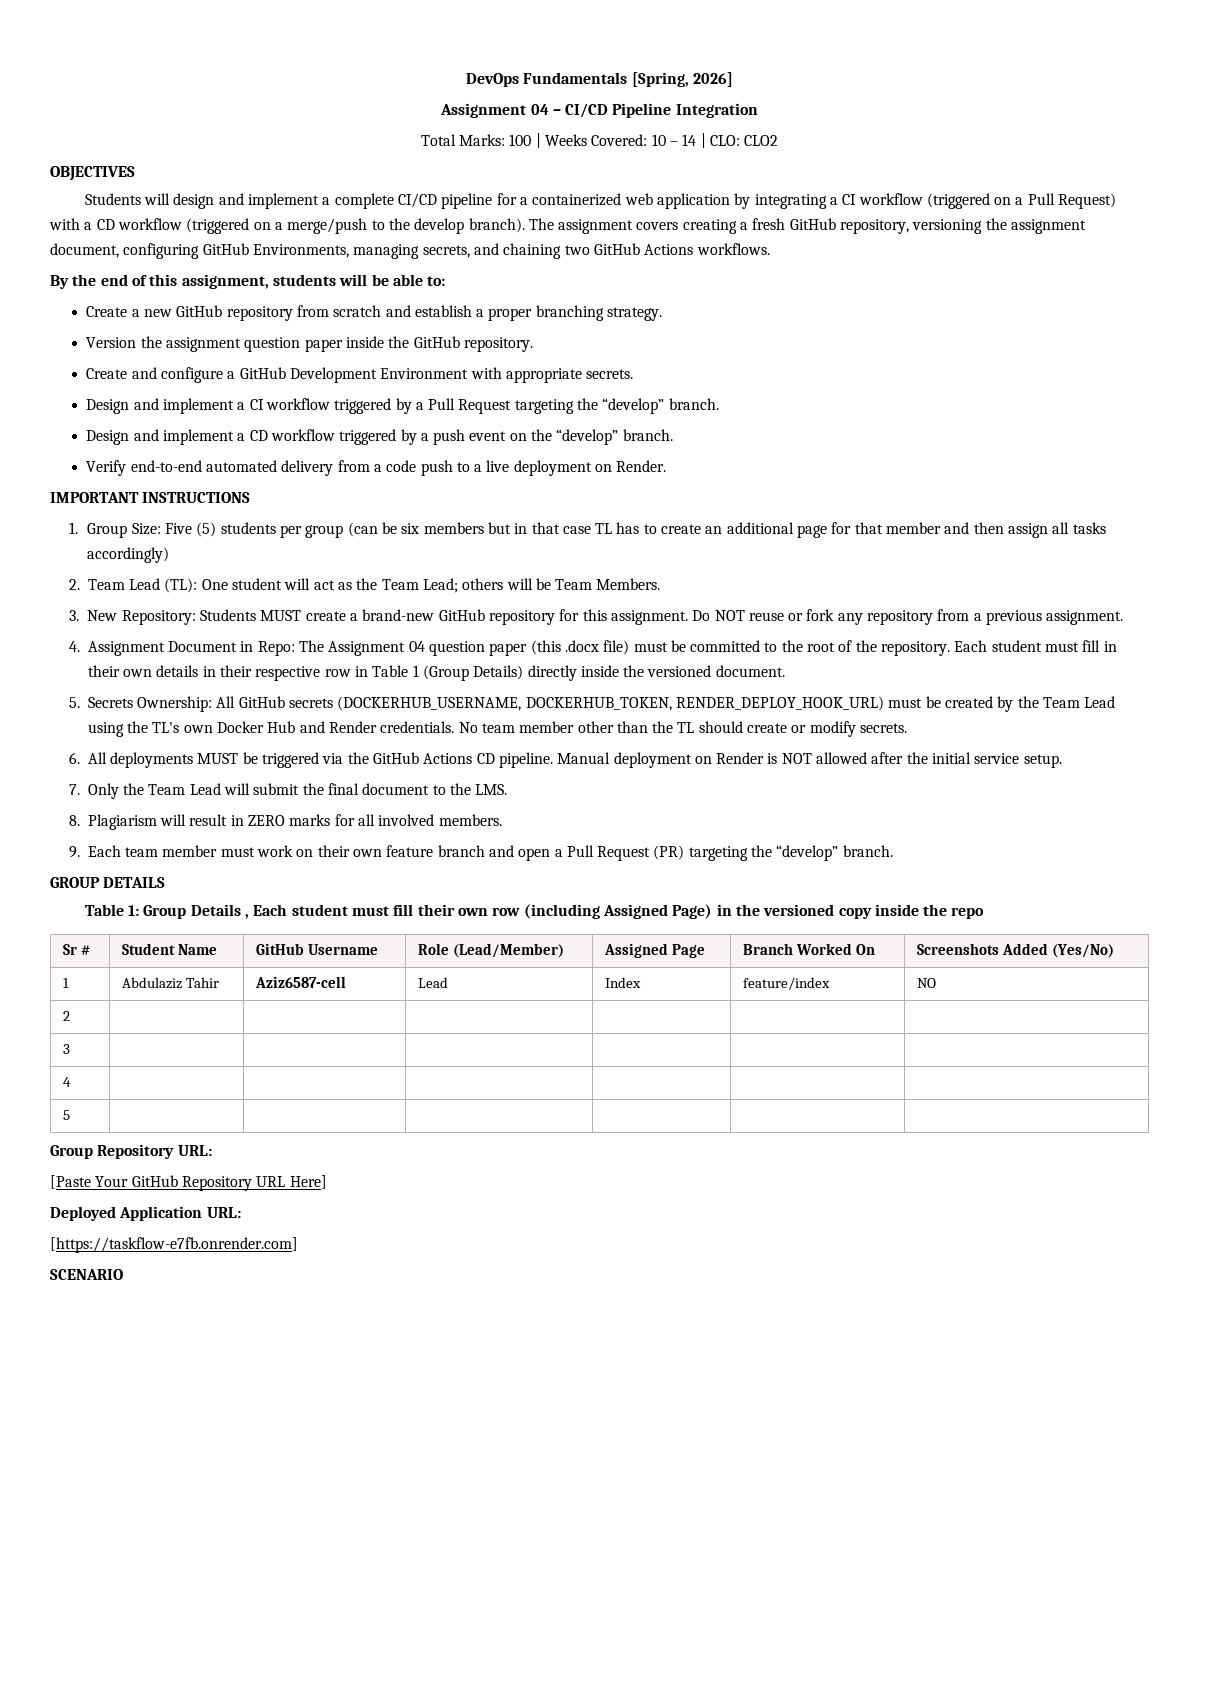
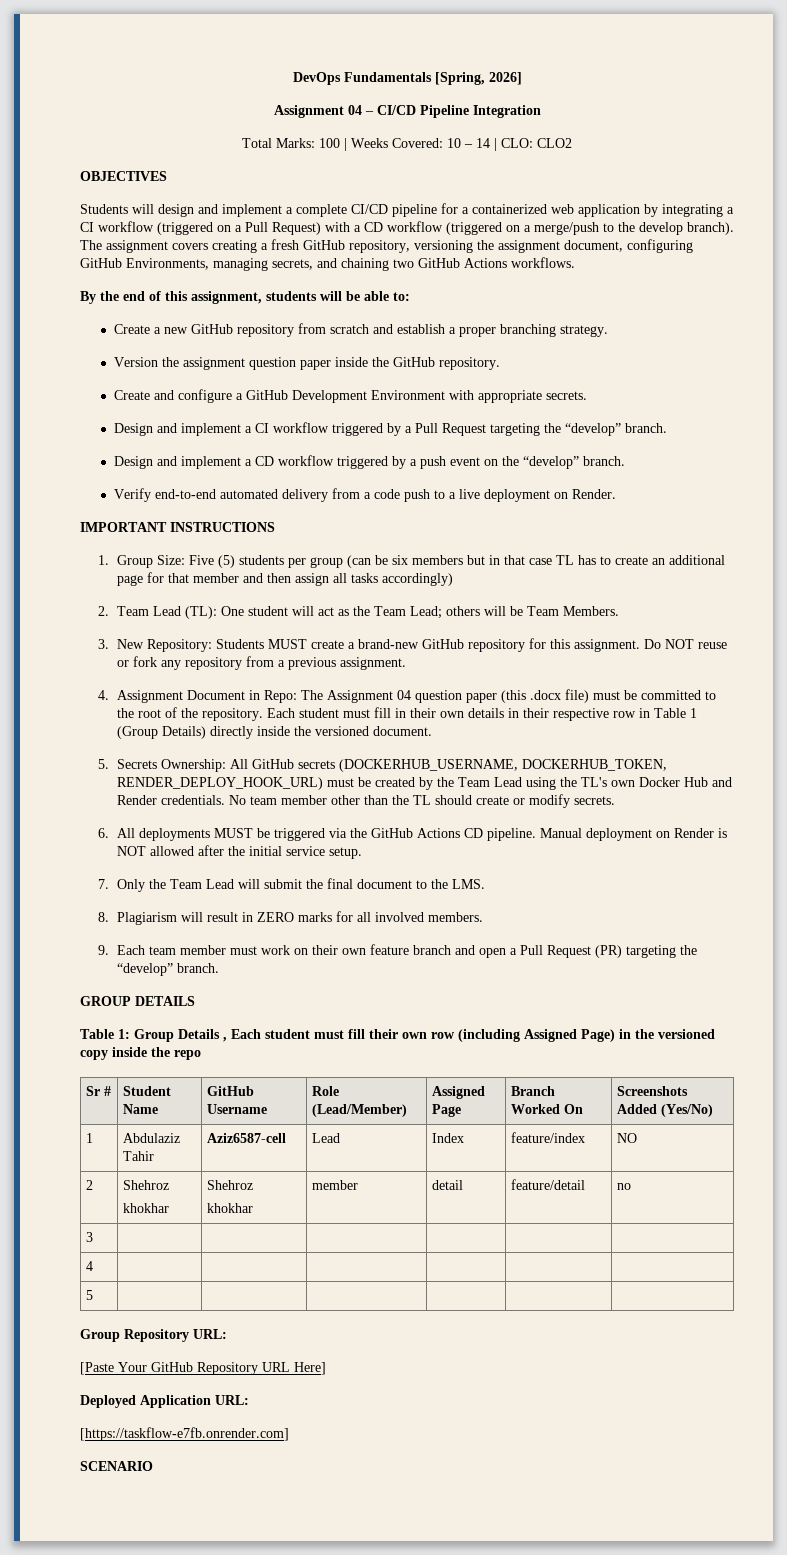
(70, 1016) | | | | | -> [123,1180,170,1190] [123,1203,170,1213] [207,1180,254,1190] [207,1203,254,1213] [312,1180,359,1190] [432,1180,464,1190] [511,1179,586,1190] [617,1183,632,1190] Shehroz // khokhar | Shehroz // khokhar | member | detail | feature/detail | no

